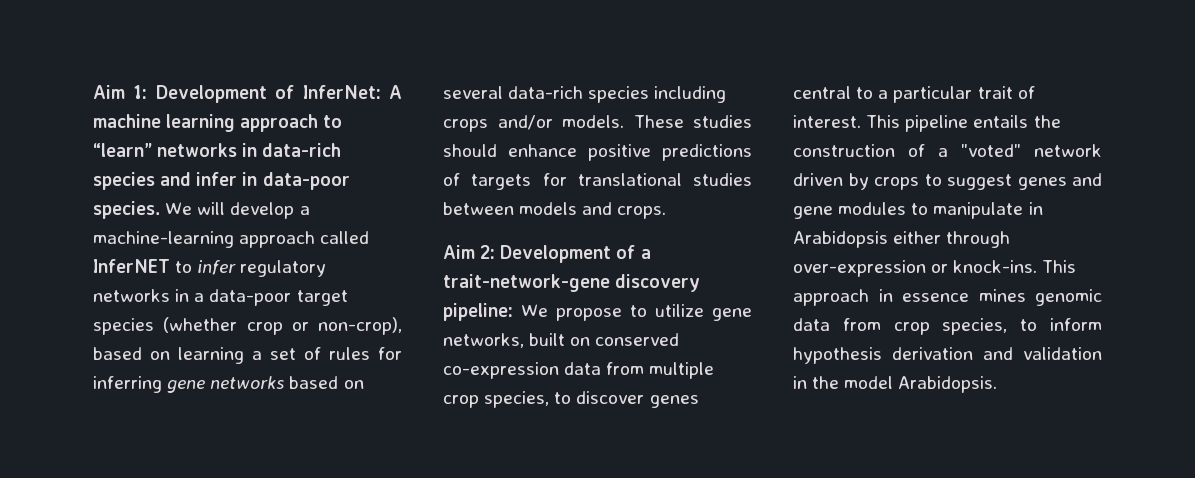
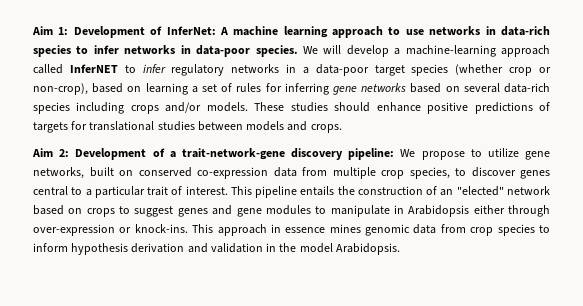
[93,143,152,157] “learn” -> [405,29,424,35] use
[160,172,238,186] and infer -> [76,45,176,54] to infer networks
[938,144,1102,157] [793,173,869,190] a "voted" network driven by -> [440,186,550,196] [33,205,83,215] an "elected" network based on
[942,318,1008,335] species, -> [497,224,535,236] species

